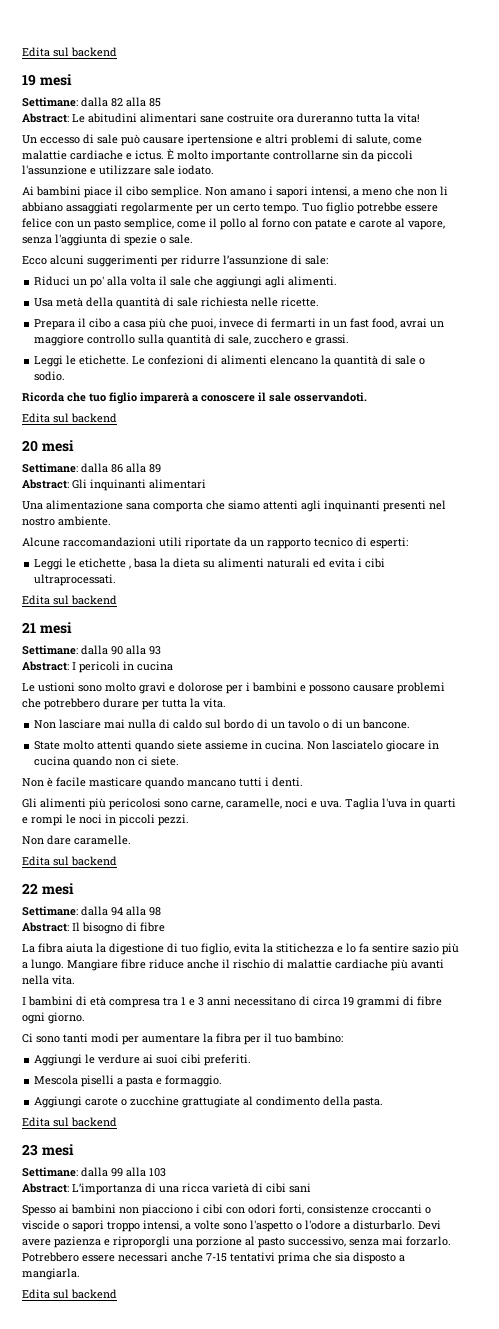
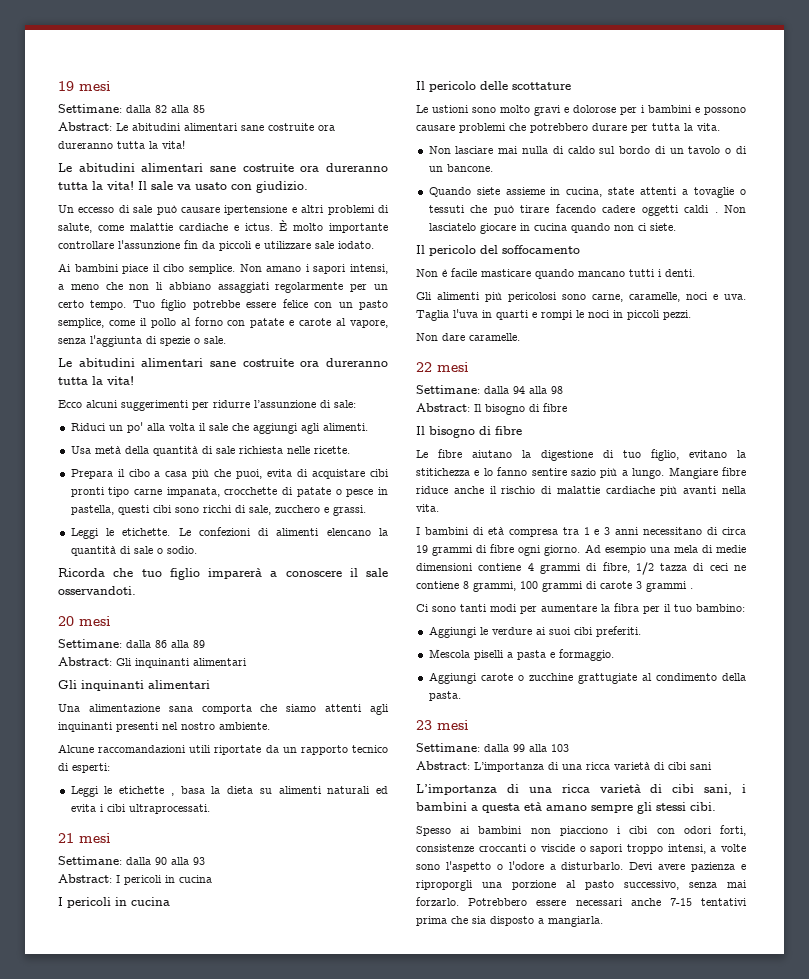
[22,47,117,57] Edita sul backend // -> (58, 86) none
(420, 118) none -> [58,163,388,172] [58,181,308,193] // Le abitudini alimentari sane costruite ora dureranno tutta la vita! Il sale va usato con giudizio.
[273,150,358,160] controllarne sin -> [58,240,198,249] controllare l'assunzione fin
[22,165,87,175] l'assunzione -> (252, 246) none
(193, 239) none -> [58,358,388,367] [58,376,134,385] // Le abitudini alimentari sane costruite ora dureranno tutta la vita!
[219,318,445,329] [34,334,212,346] invece di fermarti in un fast food, avrai un maggiore controllo sulla quantità -> [267,469,389,479] [70,487,389,497] [70,505,232,515] evita di acquistare cibi pronti tipo carne impanata, crocchette di patate o pesce in pastella, questi cibi sono ricchi
[22,413,117,423] // Edita sul backend -> (136, 590) none
(206, 484) none -> [58,680,210,691] // Gli inquinanti alimentari
[22,595,117,605] // Edita sul backend -> (210, 809) none
(173, 666) none -> [58,897,170,908] [416,81,571,92] // I pericoli in cucina // Il pericolo delle scottature
[34,740,305,752] State molto attenti quando siete assieme in cucina. -> [428,187,747,198] [428,204,718,216] Quando siete assieme in cucina, state attenti a tovaglie o tessuti che può tirare facendo cadere oggetti caldi .
(180, 761) none -> [416,245,580,256] // Il pericolo del soffocamento
[22,856,117,866] // Edita sul backend -> (520, 337) none
[22,943,93,953] La fibra aiuta -> [416,426,522,438] [416,449,512,458] Il bisogno di fibre // Le fibre aiutano
[234,943,260,953] evita -> [689,450,727,458] evitano
[359,943,369,953] fa -> [497,467,528,476] fanno
(85, 1018) none -> [584,544,746,555] [416,562,746,575] [416,581,693,592] Ad esempio una mela di medie dimensioni contiene 4 grammi di fibre, 1/2 tazza di ceci ne contiene 8 grammi, 100 grammi di carote 3 grammi .
[22,1117,117,1127] // Edita sul backend -> (461, 696) none
(311, 1188) none -> [416,784,746,795] [416,802,716,814] // L’importanza di una ricca varietà di cibi sani, i bambini a questa età amano sempre gli stessi cibi.
[22,1289,117,1299] // Edita sul backend -> (603, 921) none

